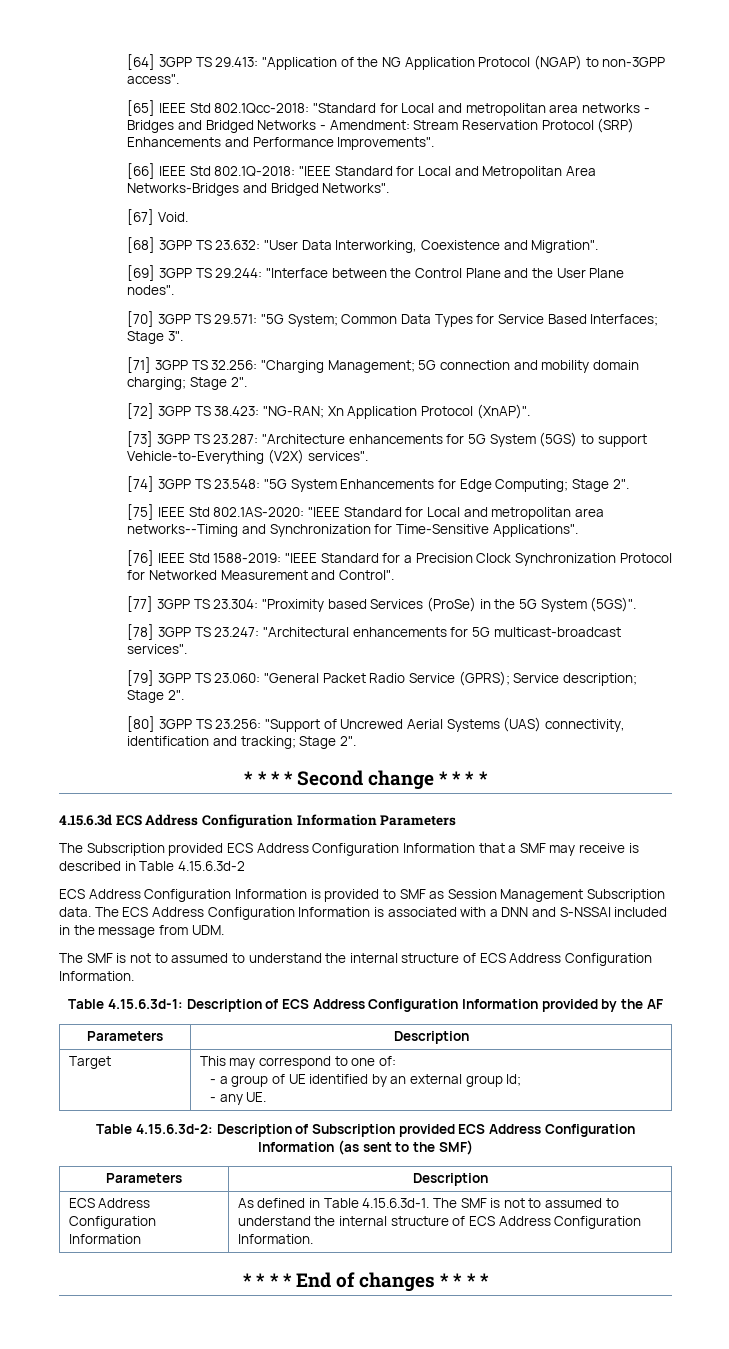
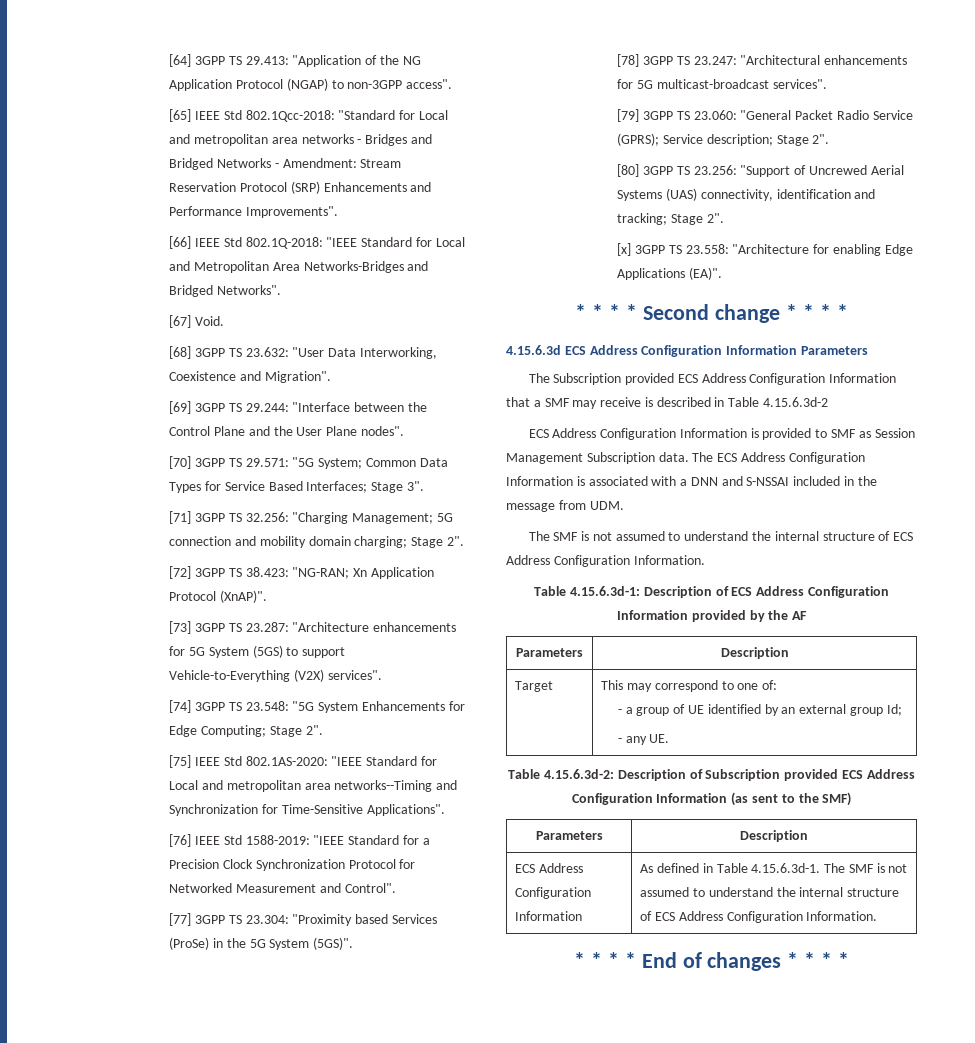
(357, 741) none -> [617,243,913,256] [617,267,723,280] // [x] 3GPP TS 23.558: "Architecture for enabling Edge Applications (EA)".
[154,953,168,963] to -> (612, 536) none
[528,1198,542,1208] to -> (908, 868) none

